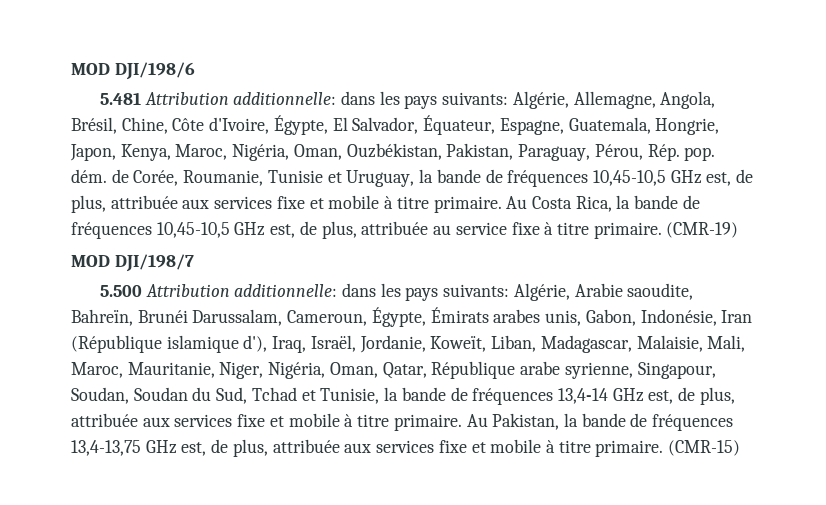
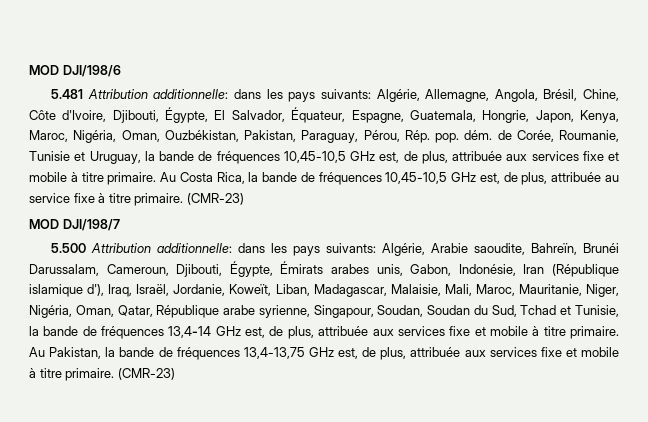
(270, 125) none -> [112,110,159,123] Djibouti,
[666,222,739,238] (CMR-19) -> [186,193,244,205] (CMR-23)
(368, 318) none -> [176,264,223,277] Djibouti,
[668,440,741,456] (CMR-15) -> [117,368,175,380] (CMR-23)

